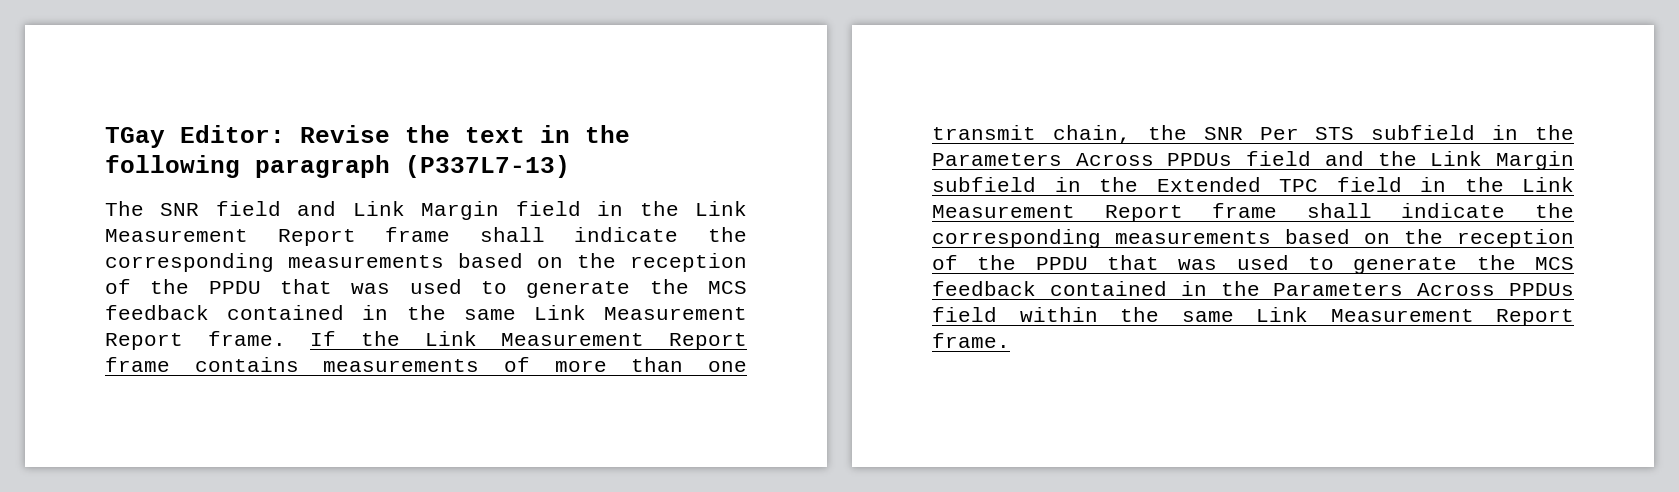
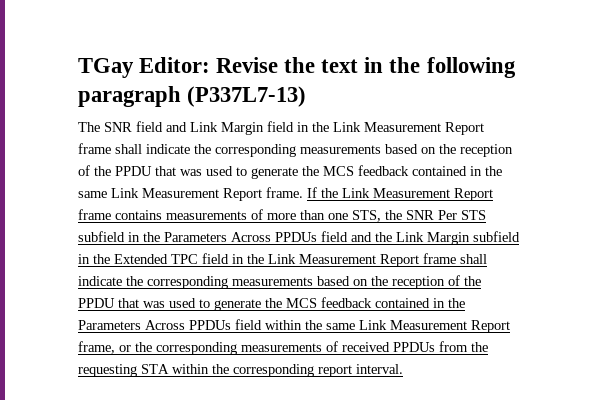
[932,125,1131,144] transmit chain, -> [352,210,381,222] STS,
[932,333,1010,348] frame. -> [78,341,488,355] [78,364,403,377] frame, or the corresponding measurements of received PPDUs from the requesting STA within the corresponding report interval.

